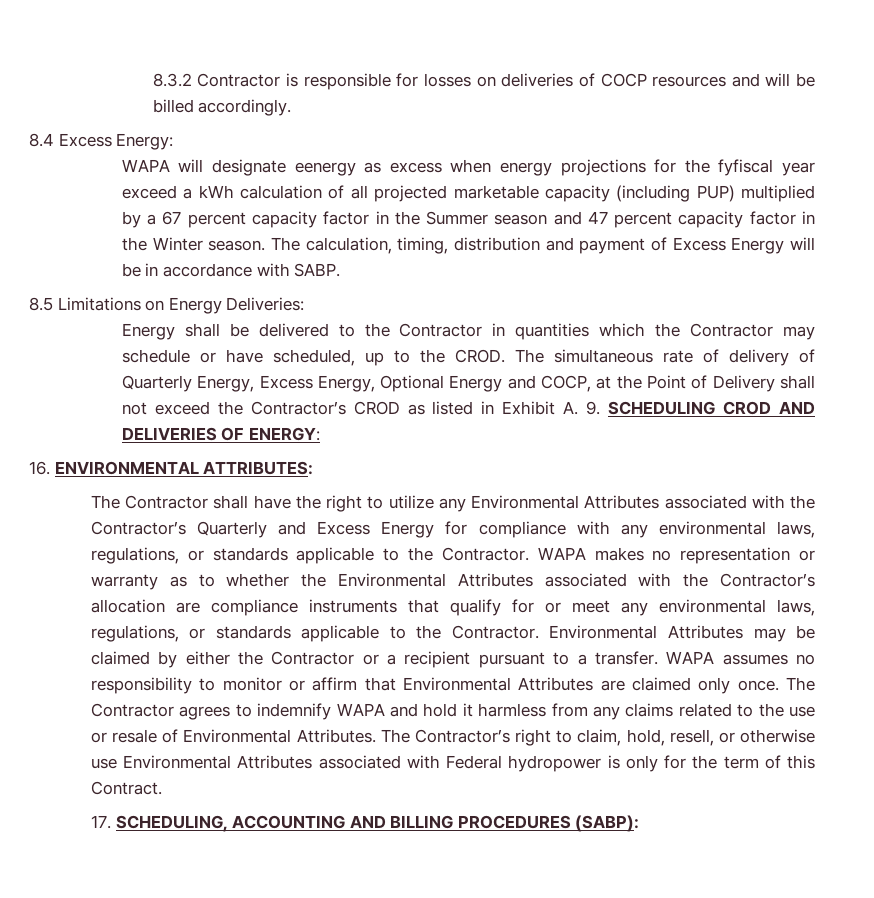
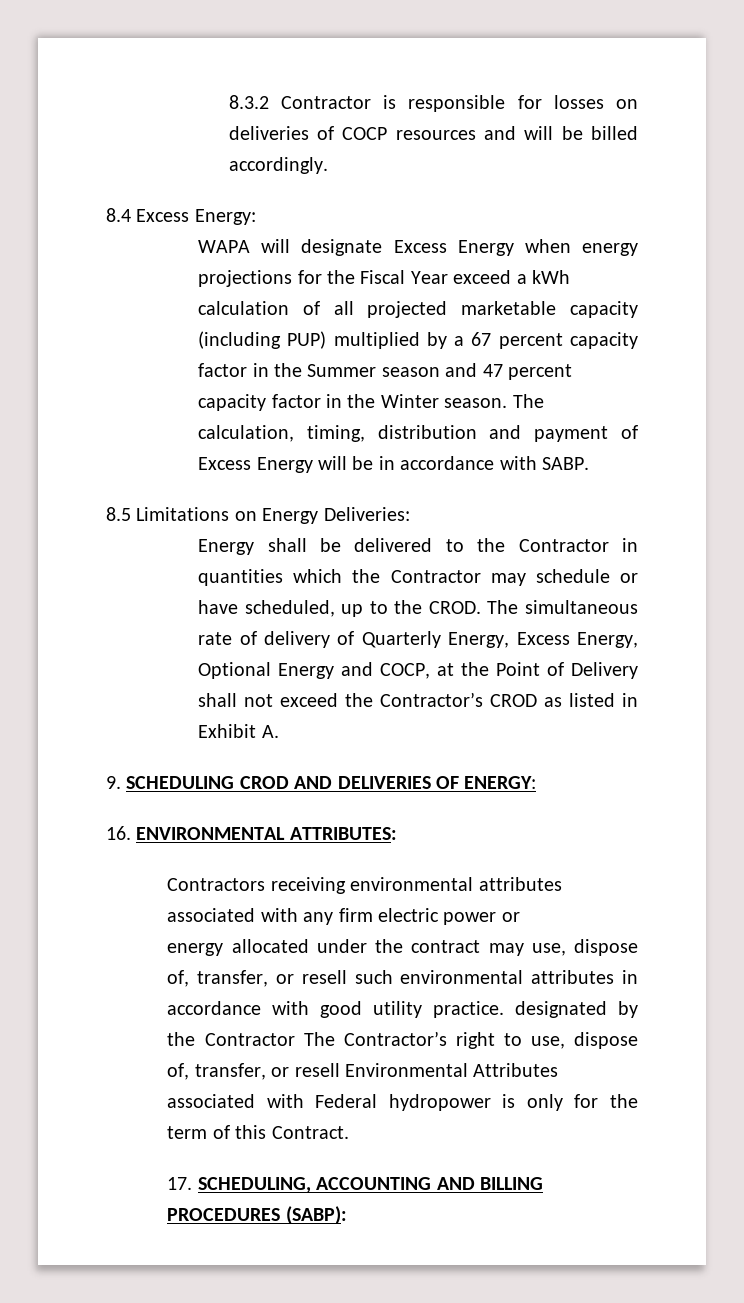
[294,162,442,176] eenergy as excess -> [393,240,514,256] Excess Energy
[718,159,815,176] fyfiscal year -> [360,270,448,284] Fiscal Year
(579, 408) none -> (279, 731) //
[90,495,815,512] [90,521,816,538] [90,547,815,564] [90,573,815,590] [90,599,815,616] [90,625,815,642] [90,651,816,668] [90,677,816,694] [90,703,816,720] [90,729,815,746] [90,758,117,769] The Contractor shall have the right to utilize any Environmental Attributes associated with the Contractor’s Quarterly and Excess Energy for compliance with any environmental laws, regulations, or standards applicable to the Contractor. WAPA makes no representation or warranty as to whether the Environmental Attributes associated with the Contractor’s allocation are compliance instruments that qualify for or meet any environmental laws, regulations, or standards applicable to the Contractor. Environmental Attributes may be claimed by either the Contractor or a recipient pursuant to a transfer. WAPA assumes no responsibility to monitor or affirm that Environmental Attributes are claimed only once. The Contractor agrees to indemnify WAPA and hold it harmless from any claims related to the use or resale of Environmental Attributes. The Contractor’s right to claim, hold, resell, or otherwise use -> [167,877,562,894] [167,908,520,925] [167,939,639,956] [167,970,638,987] [167,1001,639,1018] [167,1031,638,1049] [167,1063,340,1080] Contractors receiving environmental attributes associated with any firm electric power or // energy allocated under the contract may use, dispose of, transfer, or resell such environmental attributes in accordance with good utility practice. designated by the Contractor The Contractor’s right to use, dispose of, transfer, or resell

